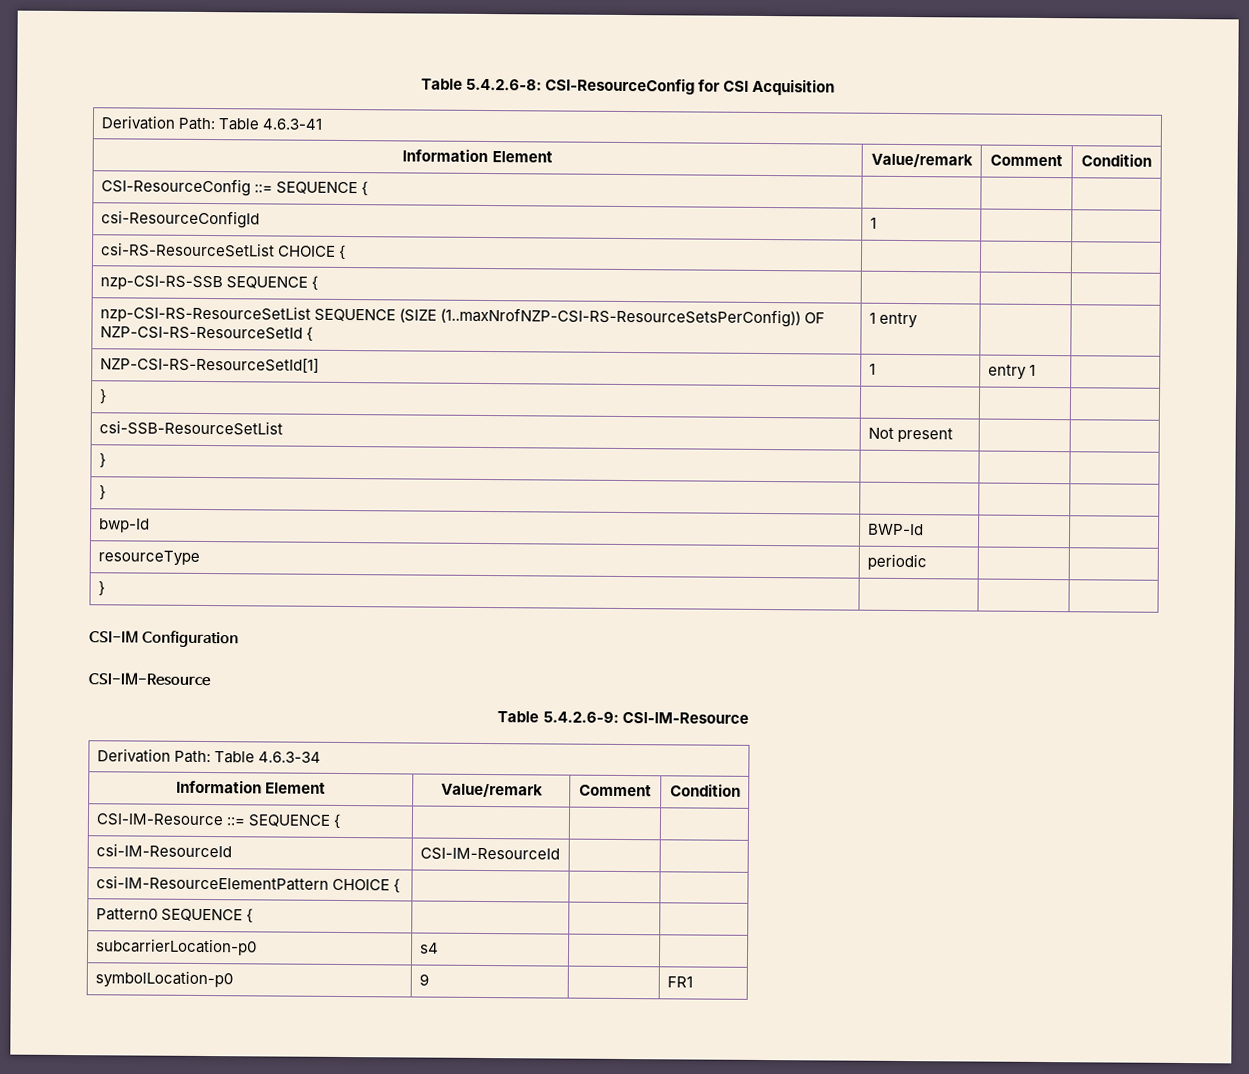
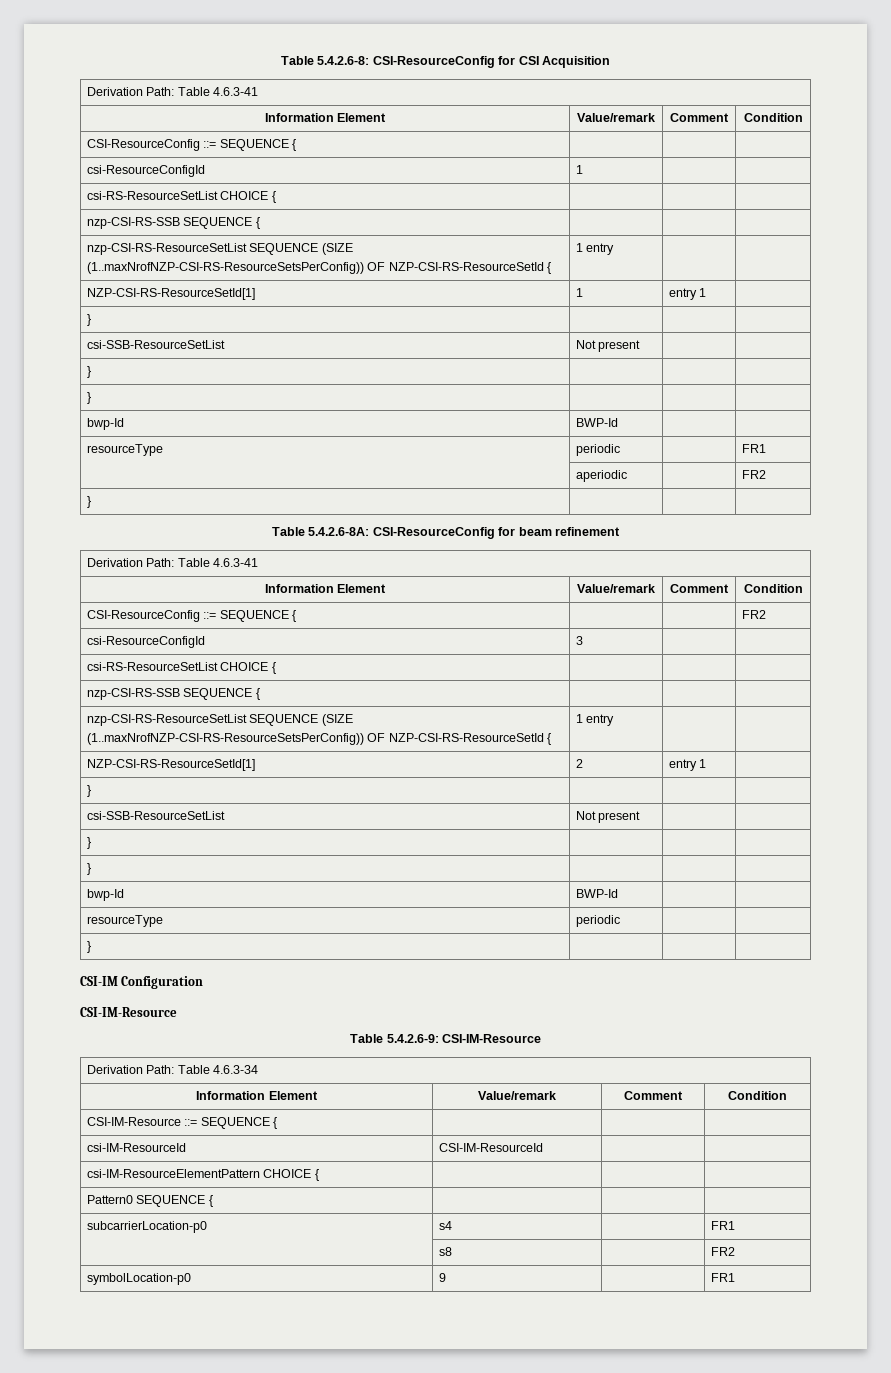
(924, 529) none -> [87,444,164,456] [576,444,621,456] [742,444,767,453] [576,470,628,482] [742,470,767,479] [87,496,92,508] [272,527,620,539] [87,558,259,567] [264,584,387,593] [577,584,655,593] [670,584,729,593] [743,584,803,593] [87,610,297,622] [742,610,767,619] [87,636,206,648] [576,636,584,645] [87,662,276,674] [87,688,260,700] [87,714,353,726] [87,733,552,745] [576,714,615,726] [87,759,256,771] [576,759,584,768] [669,759,707,771] [87,785,92,797] [87,811,226,820] [576,811,641,823] [87,837,92,849] [87,863,92,875] [87,889,125,901] [576,889,619,898] // resourceType | periodic | | FR1 // | aperiodic | | FR2 // } | | | // Table 5.4.2.6-8A: CSI-ResourceConfig for beam refinement // Derivation Path: Table 4.6.3-41 // Information Element | Value/remark | Comment | Condition // CSI-ResourceConfig ::= SEQUENCE { | | | FR2 // csi-ResourceConfigId | 3 | | // csi-RS-ResourceSetList CHOICE { | | | // nzp-CSI-RS-SSB SEQUENCE { | | | // nzp-CSI-RS-ResourceSetList SEQUENCE (SIZE (1..maxNrofNZP-CSI-RS-ResourceSetsPerConfig)) OF NZP-CSI-RS-ResourceSetId { | 1 entry | | // NZP-CSI-RS-ResourceSetId[1] | 2 | entry 1 | // } | | | // csi-SSB-ResourceSetList | Not present | | // } | | | // } | | | // bwp-Id | BWP-Id | |
(439, 948) none -> [711,1221,736,1230] [439,1247,453,1256] [711,1247,736,1256] FR1 // | s8 | | FR2

